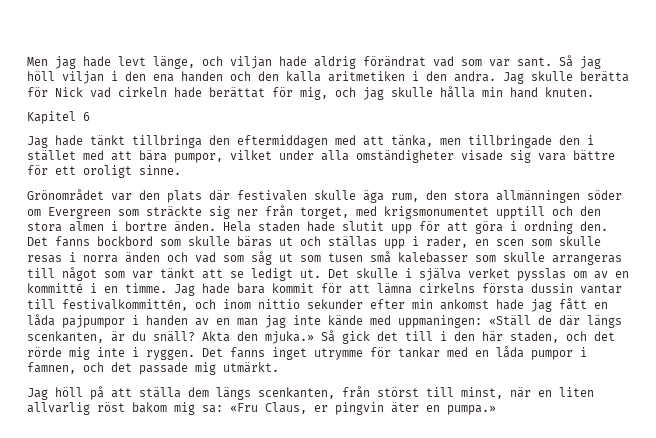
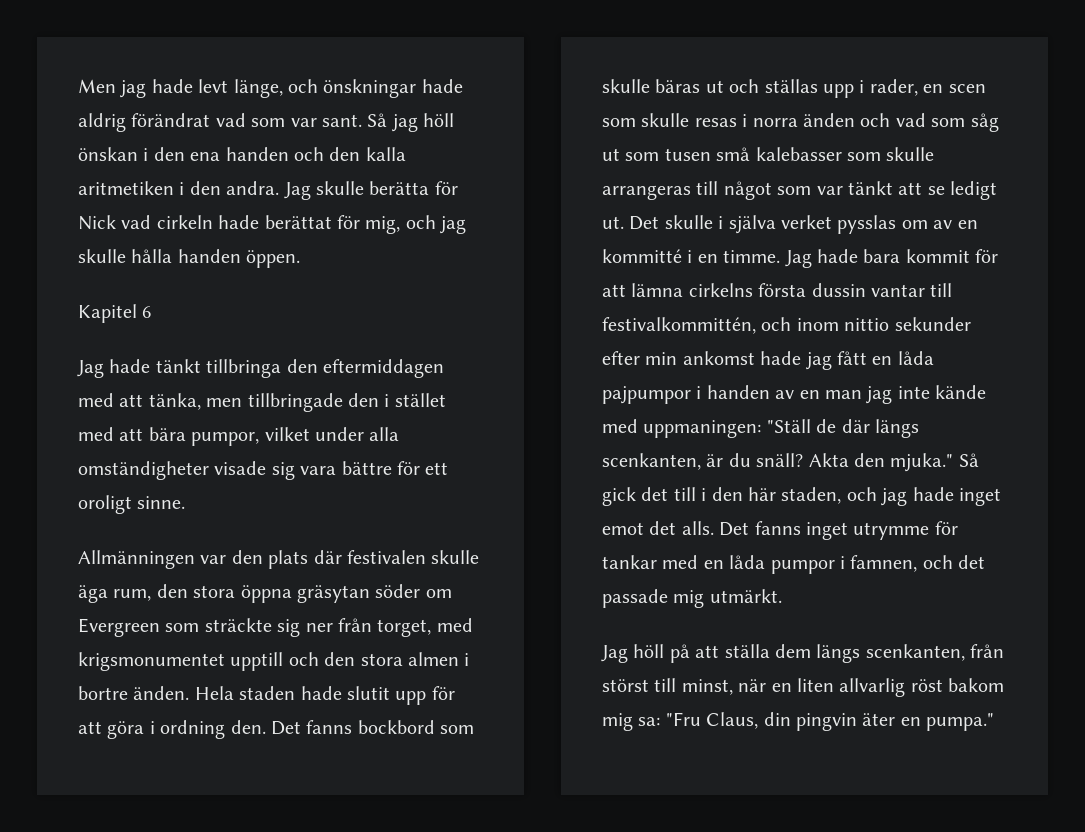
[230,56,272,69] viljan -> [323,79,417,98] önskningar
[62,71,104,84] viljan -> [78,147,138,161] önskan
[482,87,594,98] min hand knuten. -> [177,249,301,268] handen öppen.
[27,189,104,201] Grönområdet -> [78,550,195,569] Allmänningen
[496,190,580,203] allmänningen -> [240,585,370,603] öppna gräsytan
[489,315,531,326] «Ställ -> [766,419,811,433] "Ställ
[265,331,314,344] mjuka.» -> [890,453,954,472] mjuka."
[594,331,615,341] [27,347,195,360] det rörde mig inte i ryggen. -> [881,487,1001,506] [602,521,714,535] jag hade inget emot det alls.
[230,402,328,414] «Fru Claus, er -> [665,712,791,729] "Fru Claus, din
[447,405,496,415] pumpa.» -> [926,713,995,731] pumpa."

